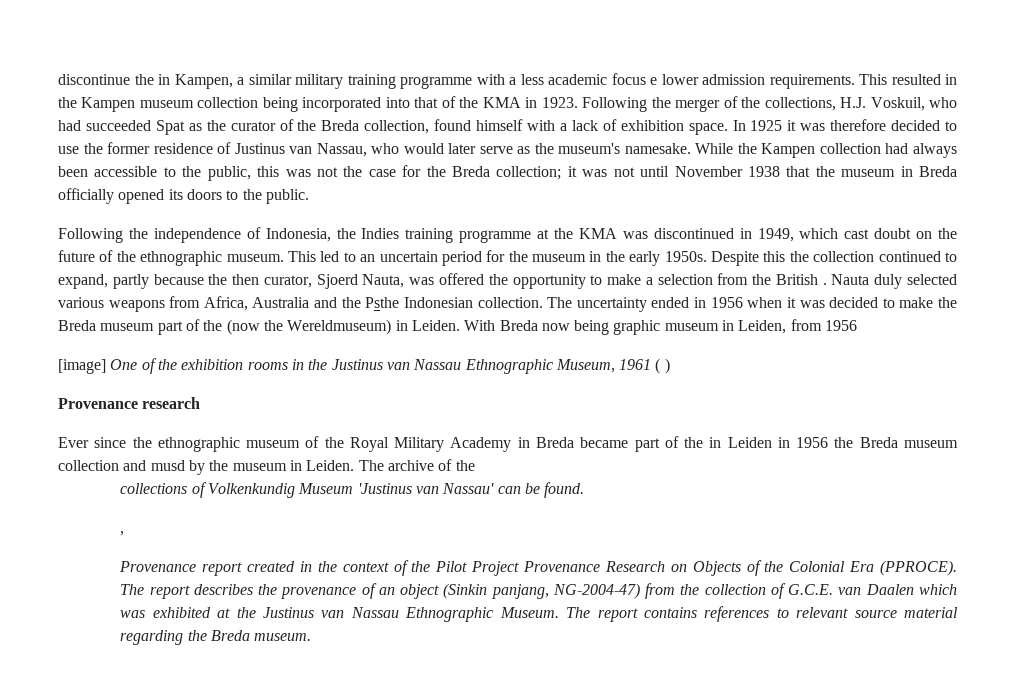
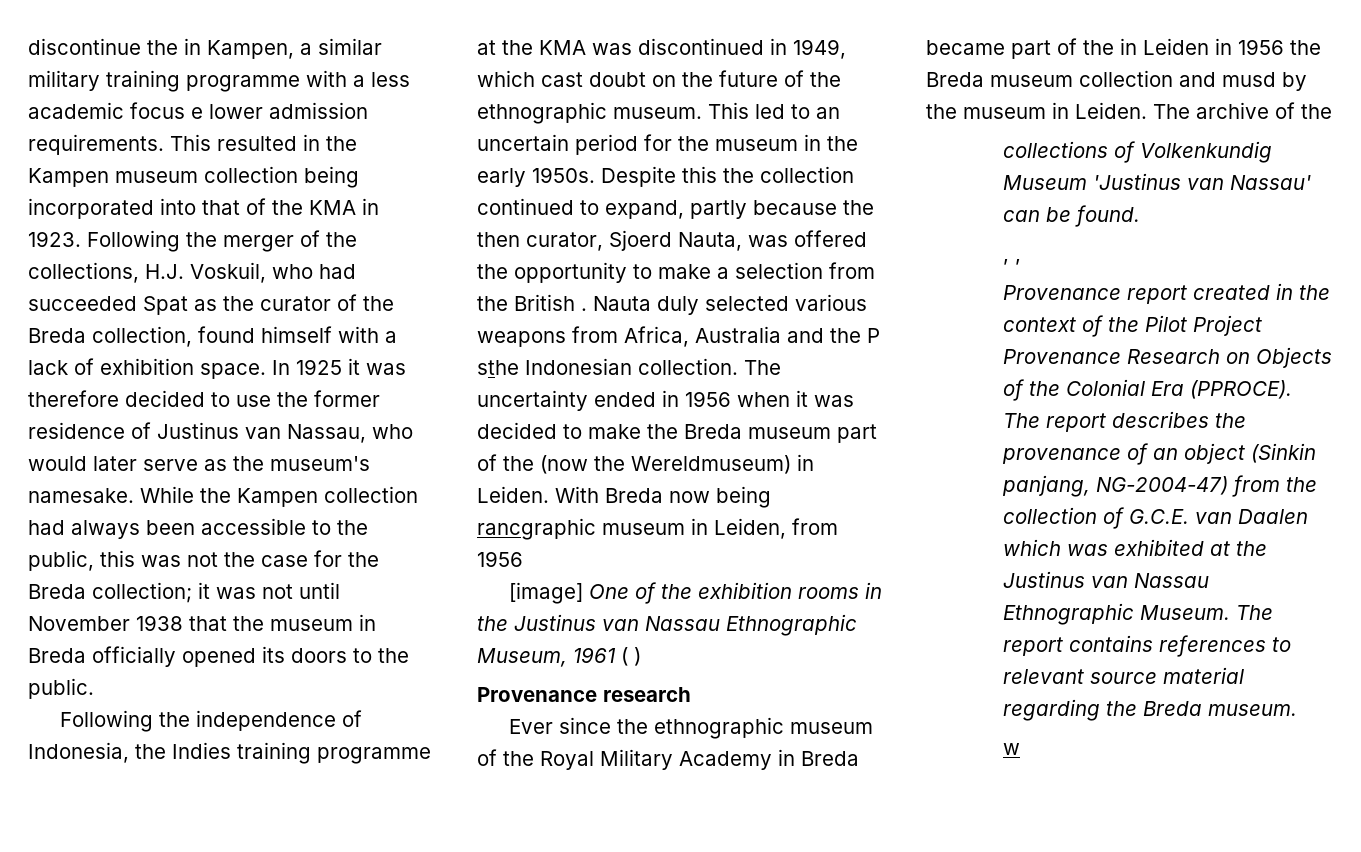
[365,297,400,308] Psthe -> [867,328,880,343] [477,360,519,375] P sthe
[613,320,661,335] graphic -> [477,518,596,540] rancgraphic
(125, 533) none -> [1014,259,1021,265] ,
(312, 637) none -> [1002,743,1020,755] // w

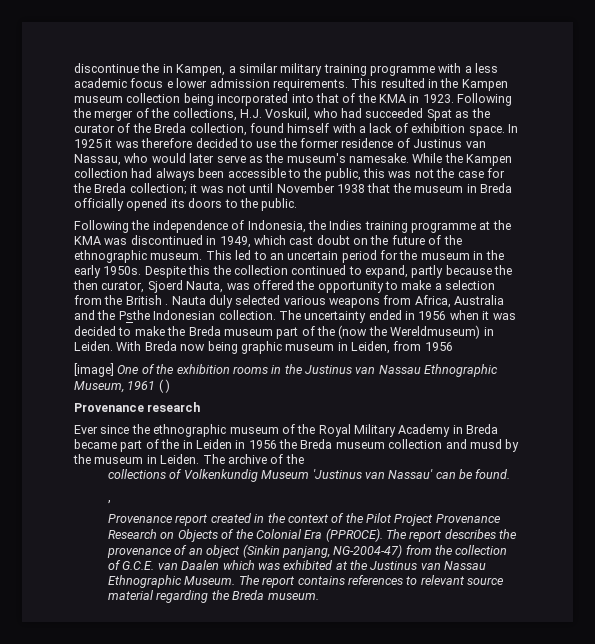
[867,328,880,343] [477,360,519,375] P sthe -> [118,310,150,320] Psthe
[477,518,596,540] rancgraphic -> [240,341,282,354] graphic
[1014,259,1021,265] , -> (112, 502) none
[1002,743,1020,755] // w -> (319, 596) none

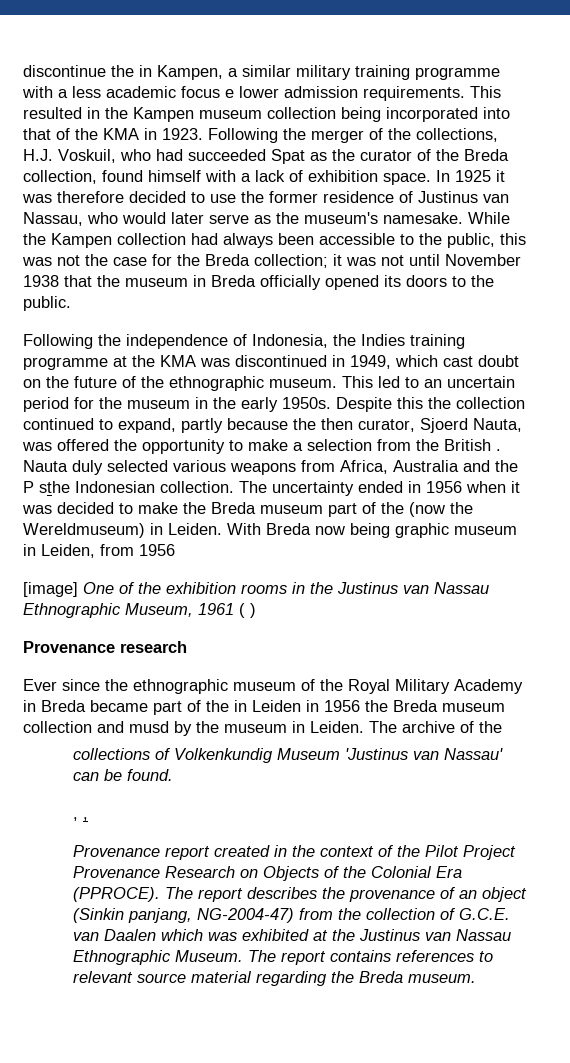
[118,310,150,320] Psthe -> [23,481,70,493] P sthe
(112, 502) none -> [82,817,88,821] ,

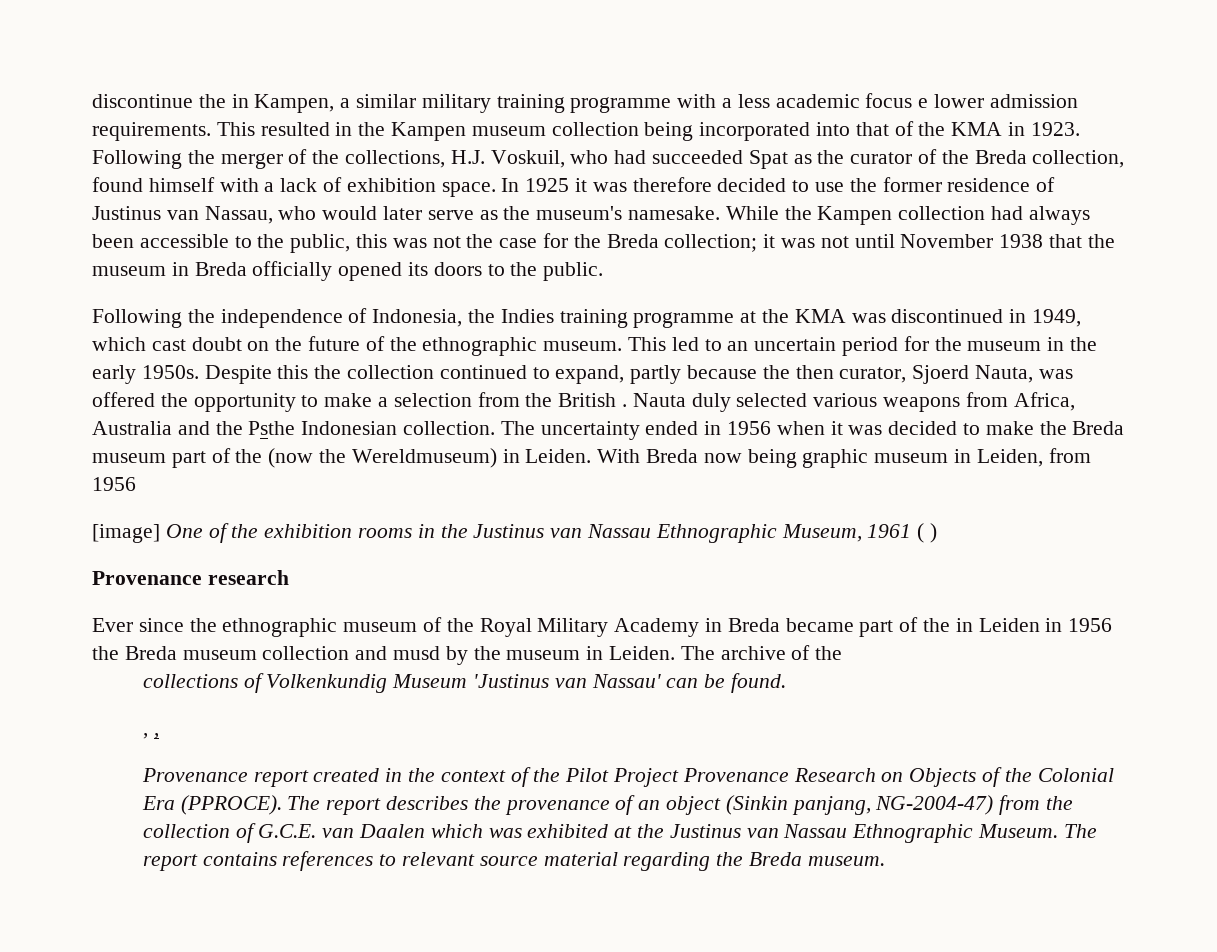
[23,481,70,493] P sthe -> [248,421,296,435] Psthe

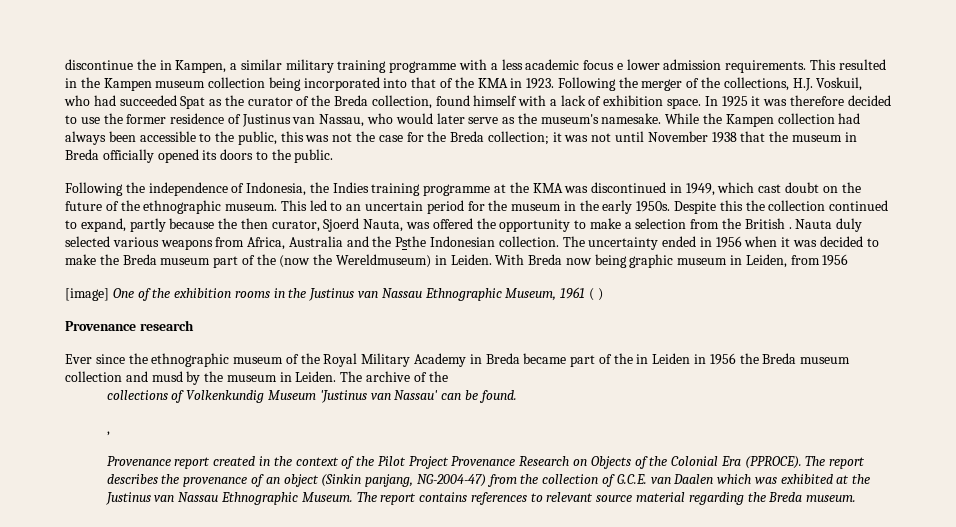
[153,733,159,739] , -> (110, 433) none

